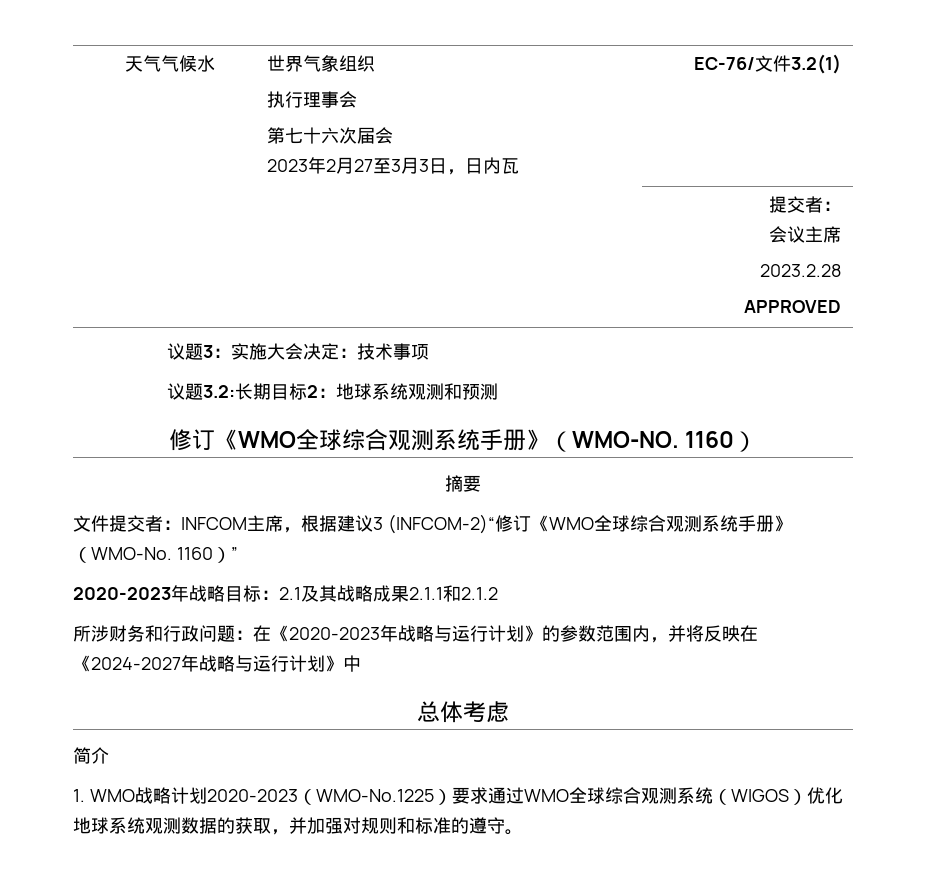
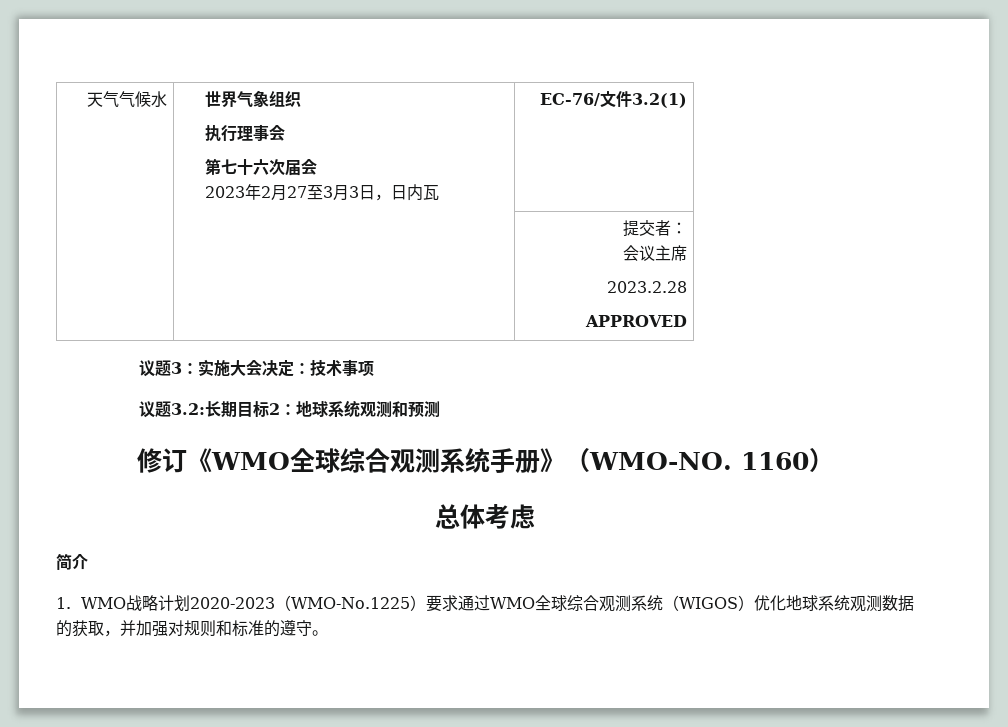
[445,475,481,492] [73,514,792,534] [73,547,238,563] [73,585,498,602] [73,625,758,643] [73,655,361,672] // 摘要 // 文件提交者：INFCOM主席，根据建议3 (INFCOM-2)“修订《WMO全球综合观测系统手册》（WMO-No. 1160）” // 2020-2023年战略目标：2.1及其战略成果2.1.1和2.1.2 // 所涉财务和行政问题：在《2020-2023年战略与运行计划》的参数范围内，并将反映在《2024-2027年战略与运行计划》中 -> (834, 460) none

